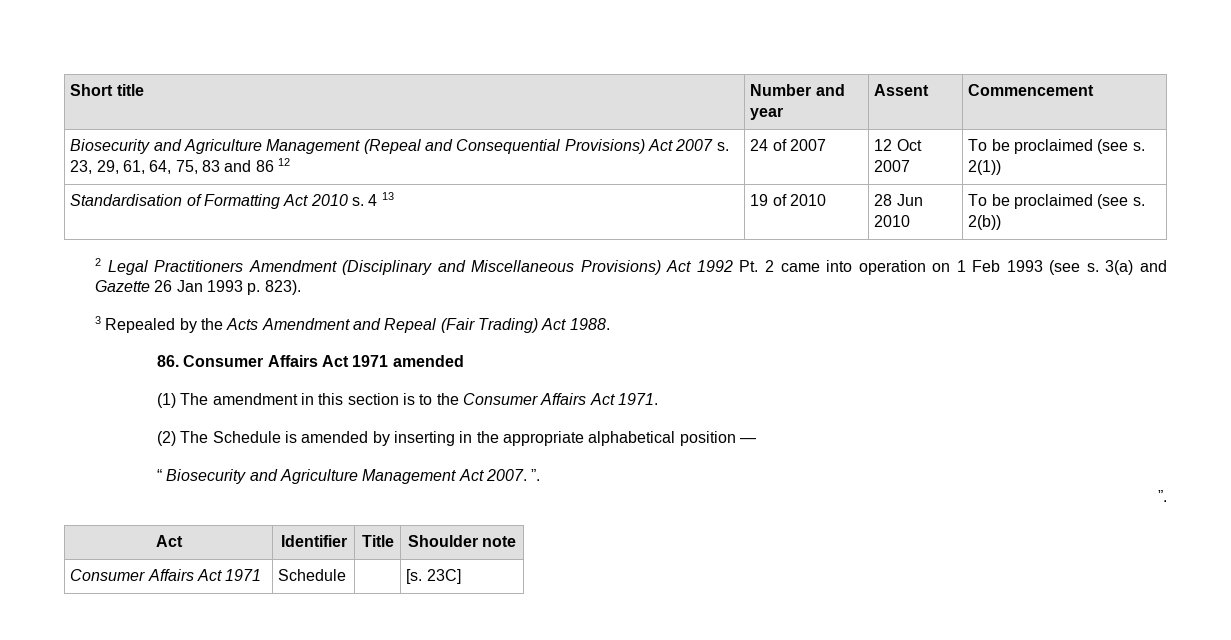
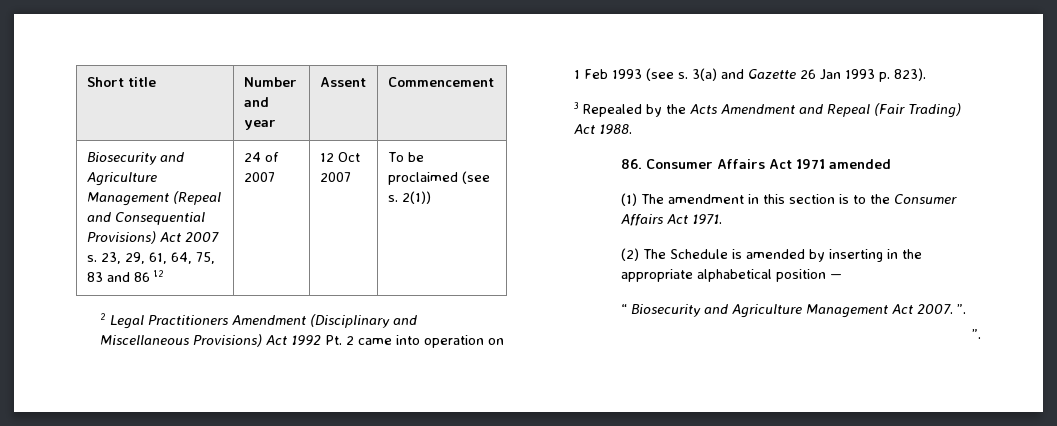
[70,192,394,209] [750,194,827,206] [874,194,923,206] [874,215,911,227] [968,194,1145,209] [968,215,1002,230] // Standardisation of Formatting Act 2010 s. 4 13 | 19 of 2010 | 28 Jun 2010 | To be proclaimed (see s. 2(b)) -> (431, 197) none
[155,535,183,547] [280,535,347,547] [361,535,394,547] [407,535,517,547] [70,569,262,581] [278,569,347,581] [406,569,461,584] // Act | Identifier | Title | Shoulder note // Consumer Affairs Act 1971 | Schedule | | [s. 23C] -> (981, 334) none

